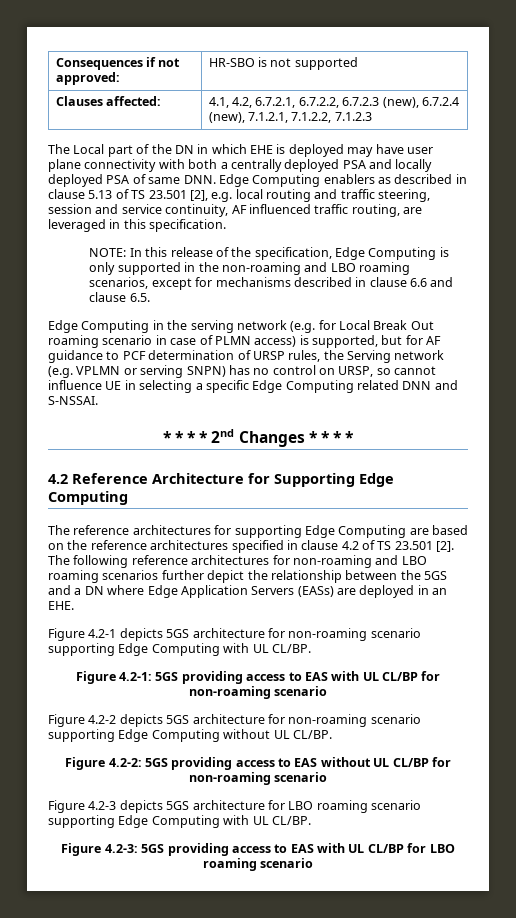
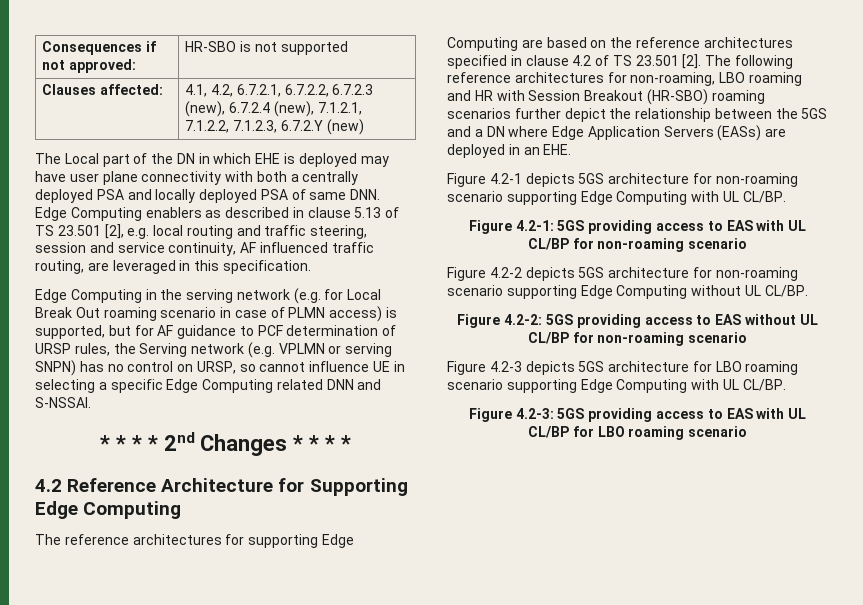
[334,112,372,121] 7.1.2.3 -> [233,119,364,135] 7.1.2.3, 6.7.2.Y (new)
[89,247,449,260] [89,262,410,275] [89,277,454,290] [89,292,150,302] // NOTE: In this release of the specification, Edge Computing is only supported in the non-roaming and LBO roaming scenarios, except for mechanisms described in clause 6.6 and clause 6.5. -> (311, 267) none
[292,555,427,568] non-roaming and LBO -> [630,72,802,86] [447,89,708,105] non-roaming, LBO roaming and HR with Session Breakout (HR-SBO)

